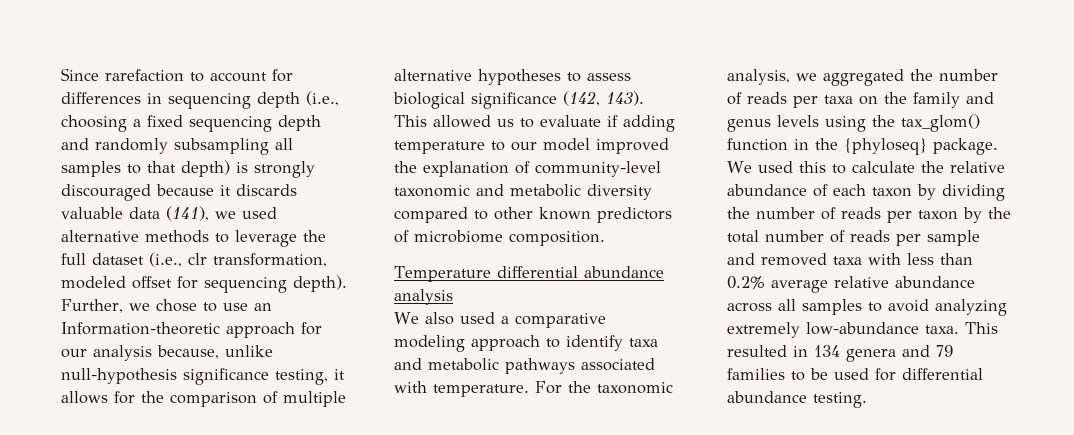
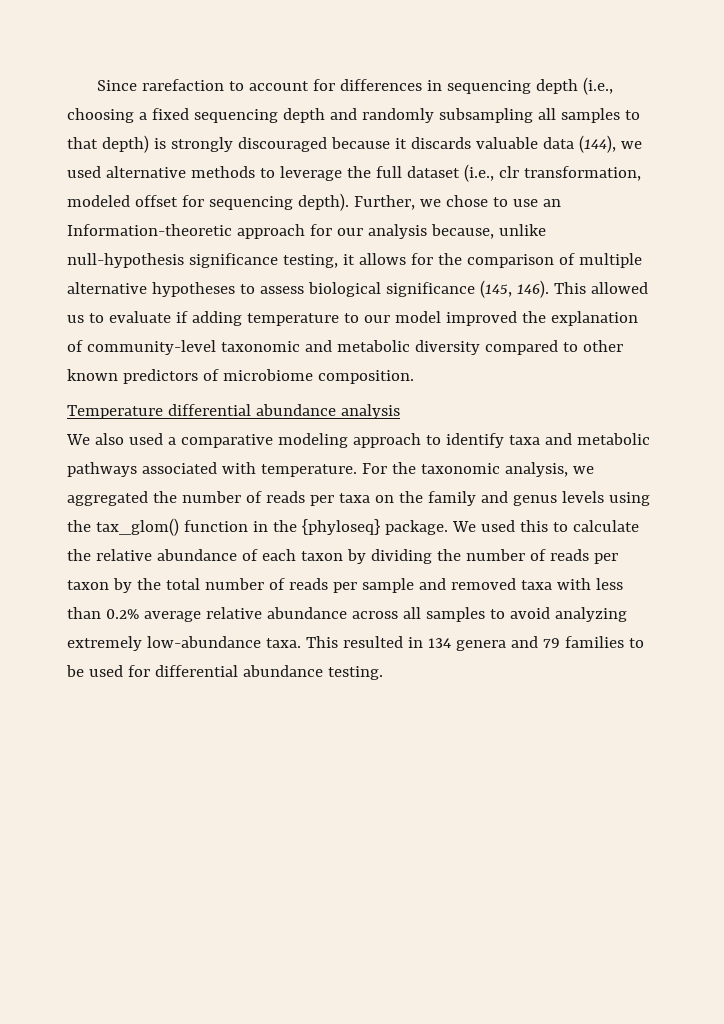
[166,206,209,221] (141), -> [578,135,616,153] (144),
[563,91,644,106] (142, 143). -> [479,280,549,298] (145, 146).

